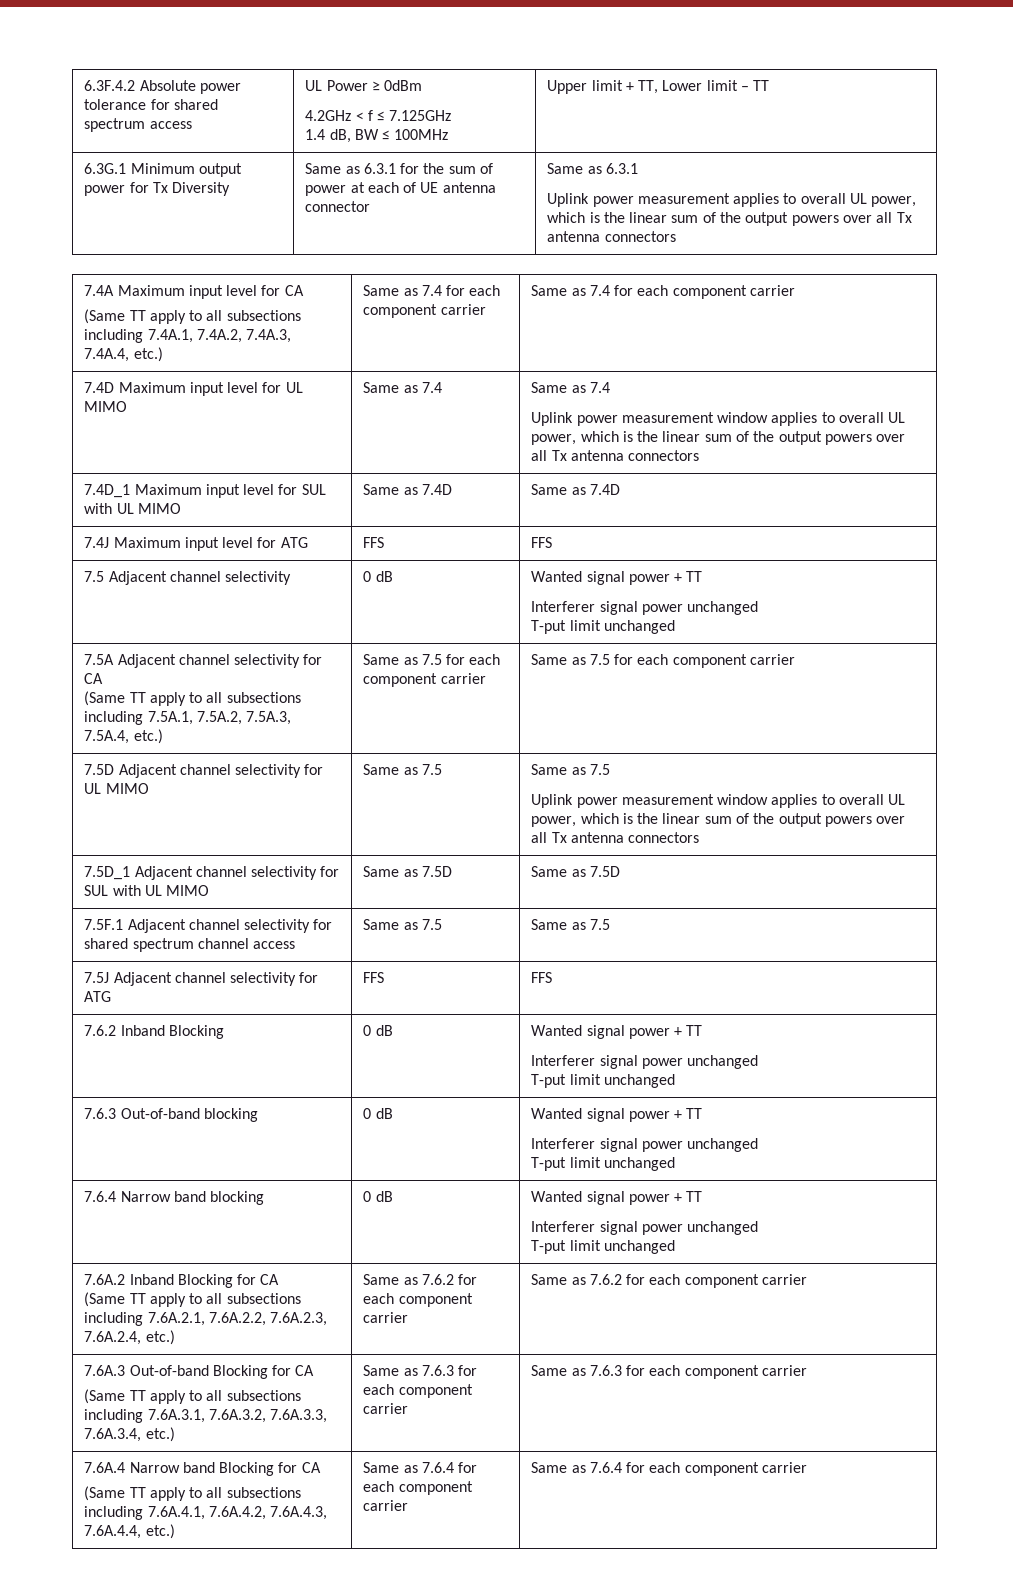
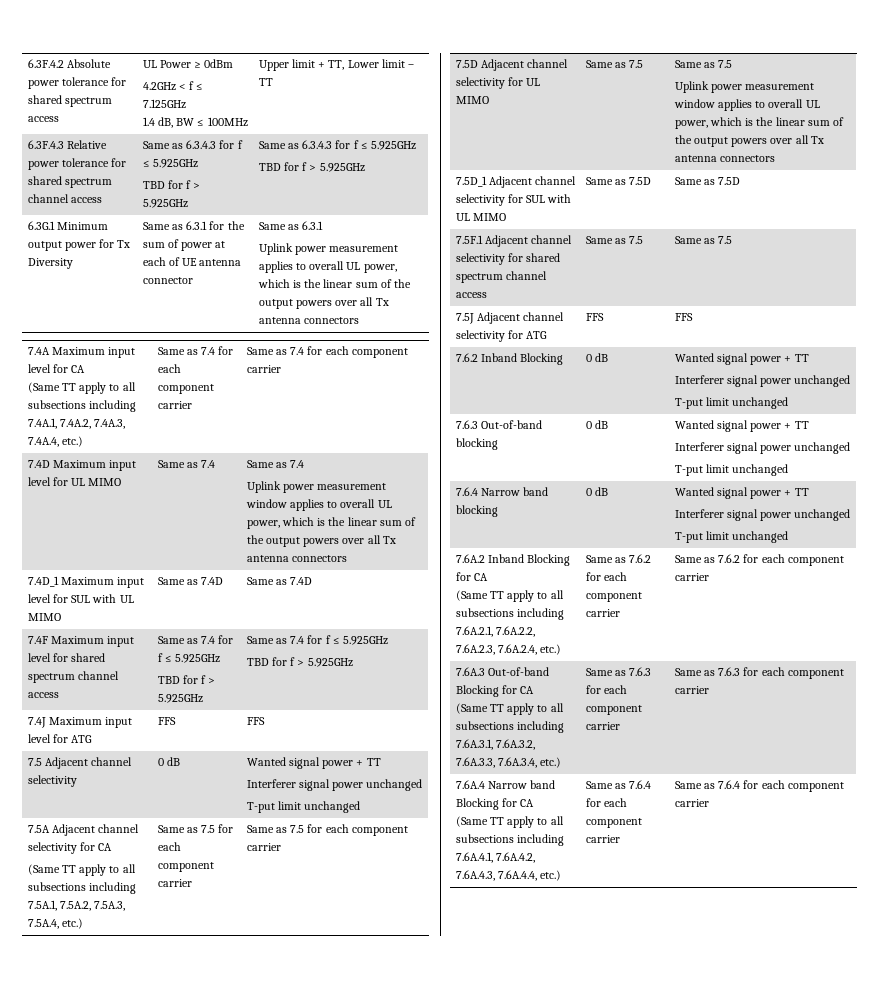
(770, 85) none -> [27,140,107,149] [27,158,127,170] [27,176,112,188] [27,194,102,203] [142,140,243,149] [142,159,198,168] [142,180,201,189] [142,199,188,208] [258,140,416,150] [258,162,365,172] // 6.3F.4.3 Relative power tolerance for shared spectrum channel access | Same as 6.3.4.3 for f ≤ 5.925GHz // TBD for f > 5.925GHz | Same as 6.3.4.3 for f ≤ 5.925GHz // TBD for f > 5.925GHz
(620, 489) none -> [27,636,135,647] [27,653,106,662] [27,671,119,683] [27,692,59,698] [157,635,234,644] [157,653,221,663] [157,675,216,684] [157,694,203,703] [246,635,388,645] [246,657,353,667] // 7.4F Maximum input level for shared spectrum channel access | Same as 7.4 for f ≤ 5.925GHz // TBD for f > 5.925GHz | Same as 7.4 for f ≤ 5.925GHz // TBD for f > 5.925GHz

